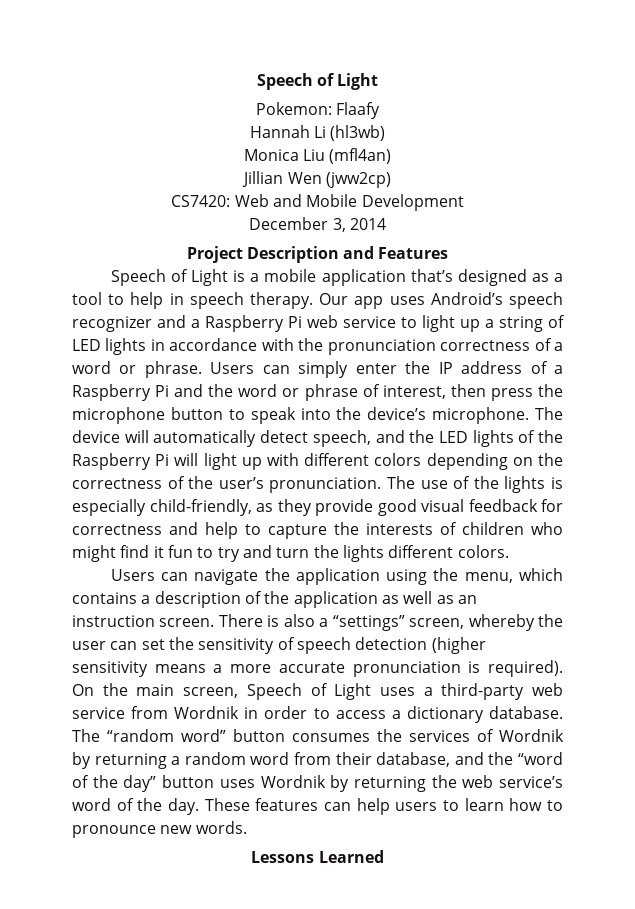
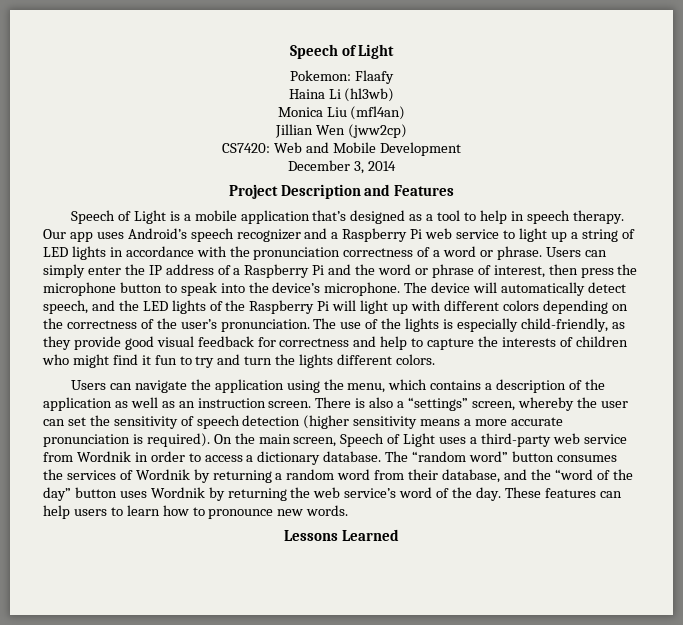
[249,125,310,138] Hannah -> [288,89,325,99] Haina

